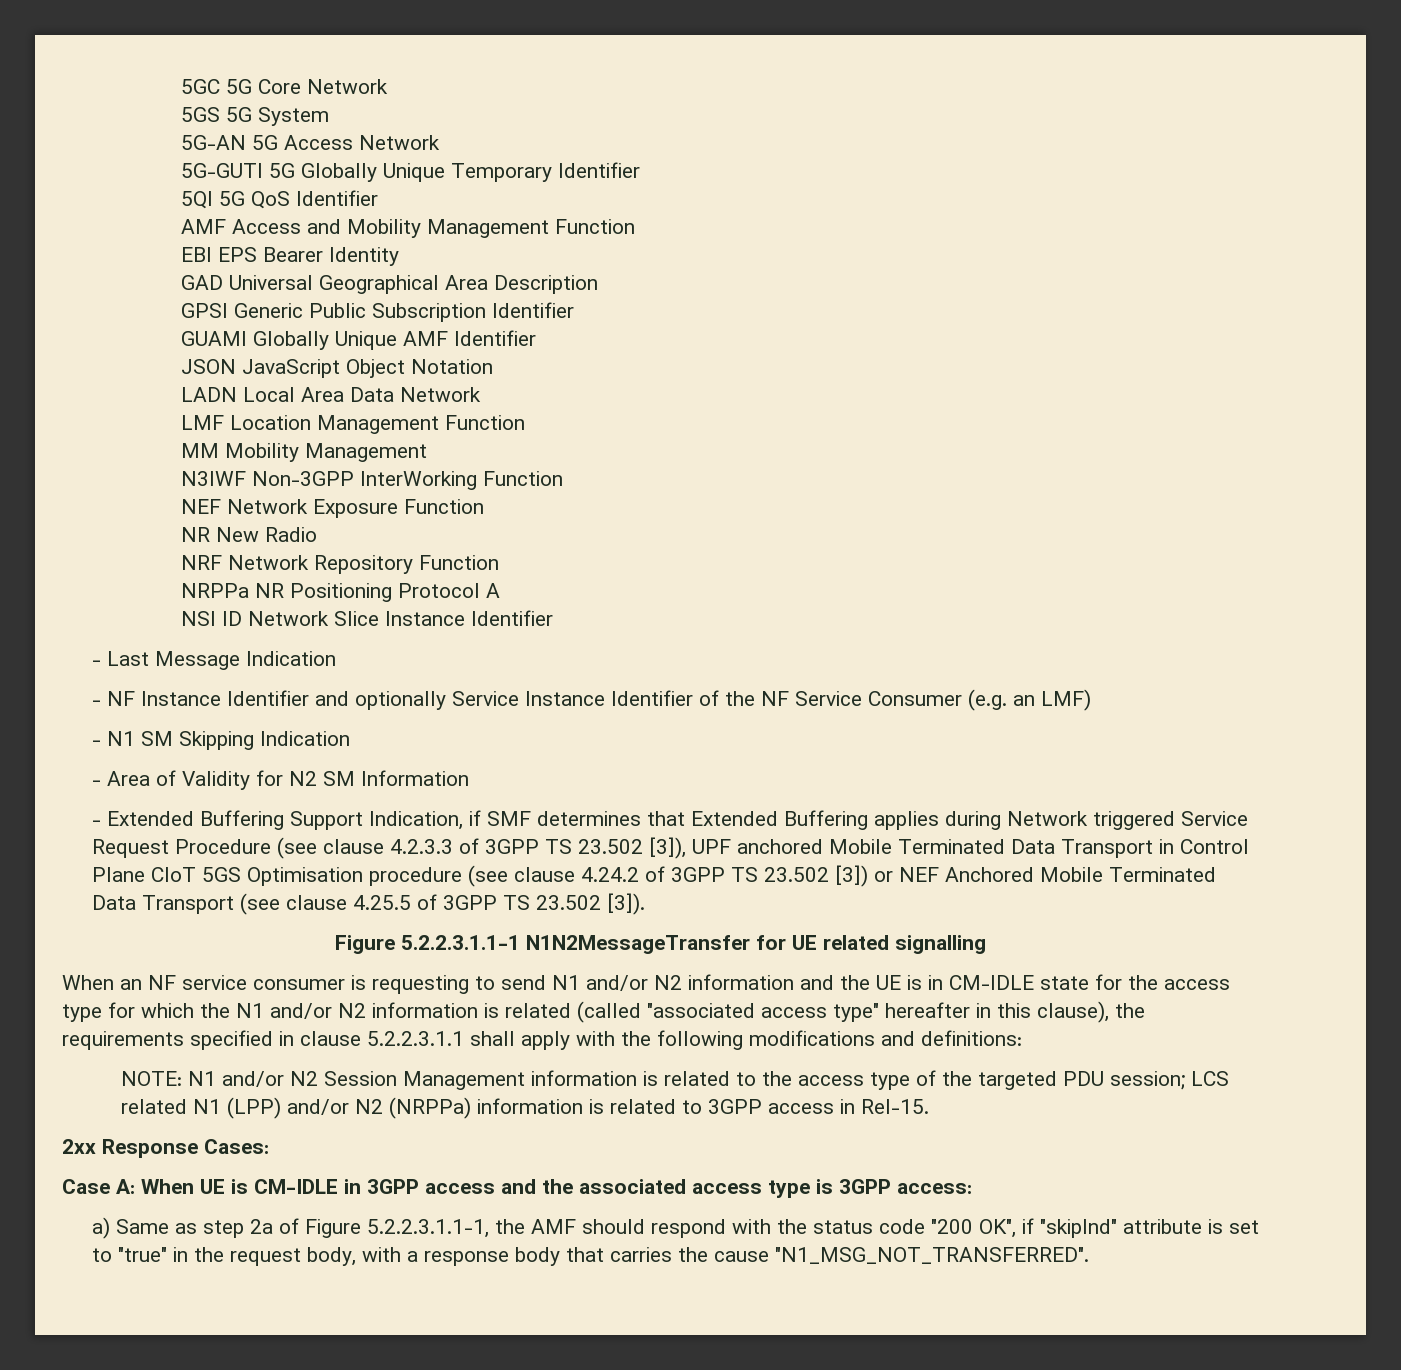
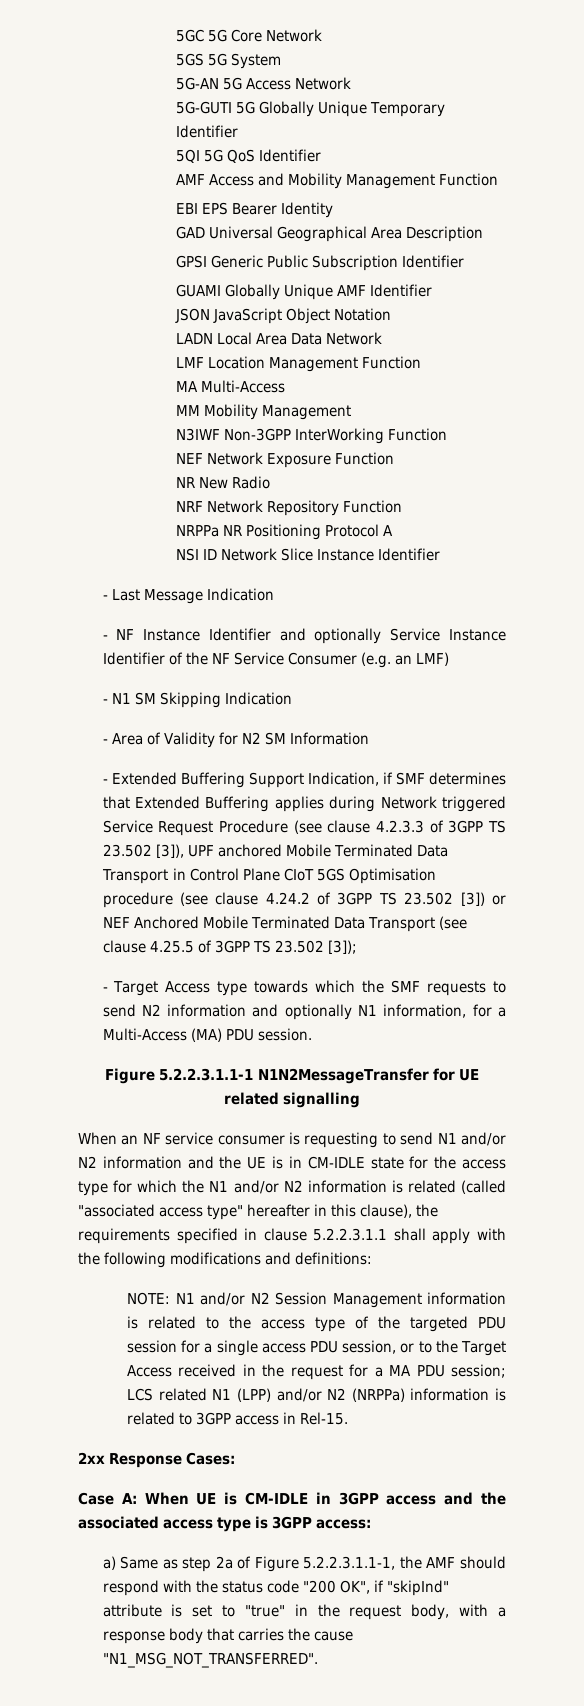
(525, 422) none -> [176,380,286,393] // MA Multi-Access
[606,893,645,915] [3]). -> [327,940,357,954] [102,980,507,996] [102,1004,506,1020] [102,1028,312,1042] [3]); // - Target Access type towards which the SMF requests to send N2 information and optionally N1 information, for a Multi-Access (MA) PDU session.
(1105, 1078) none -> [127,1340,507,1356] [127,1364,445,1380] session for a single access PDU session, or to the Target Access received in the request for a MA PDU

